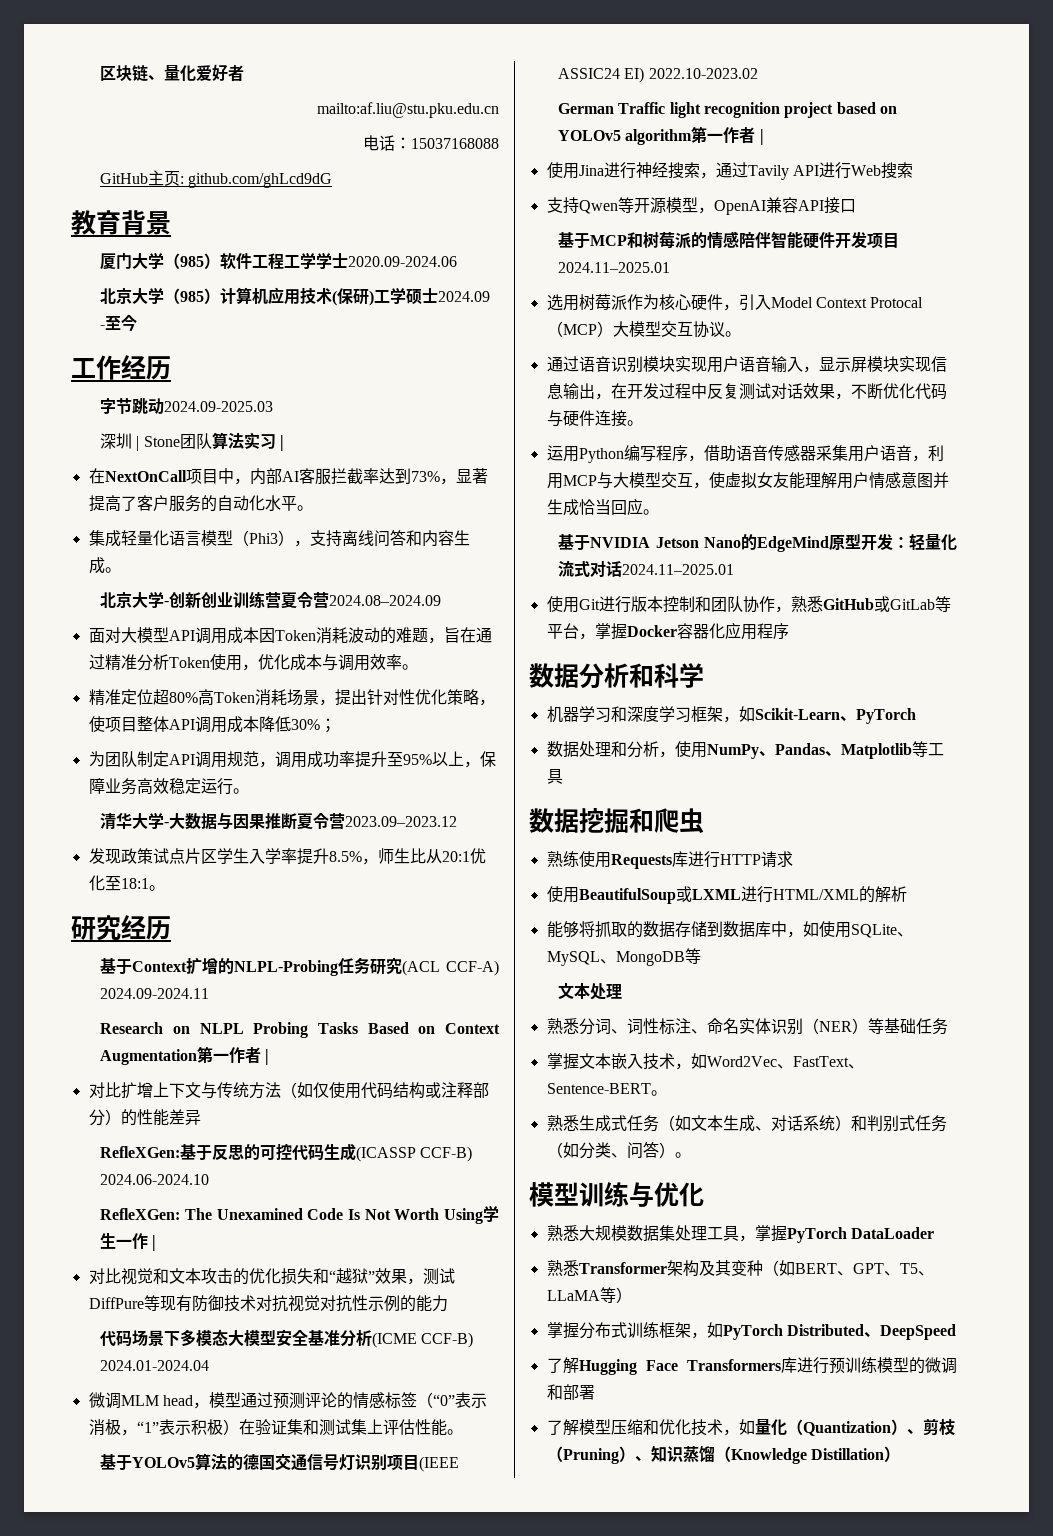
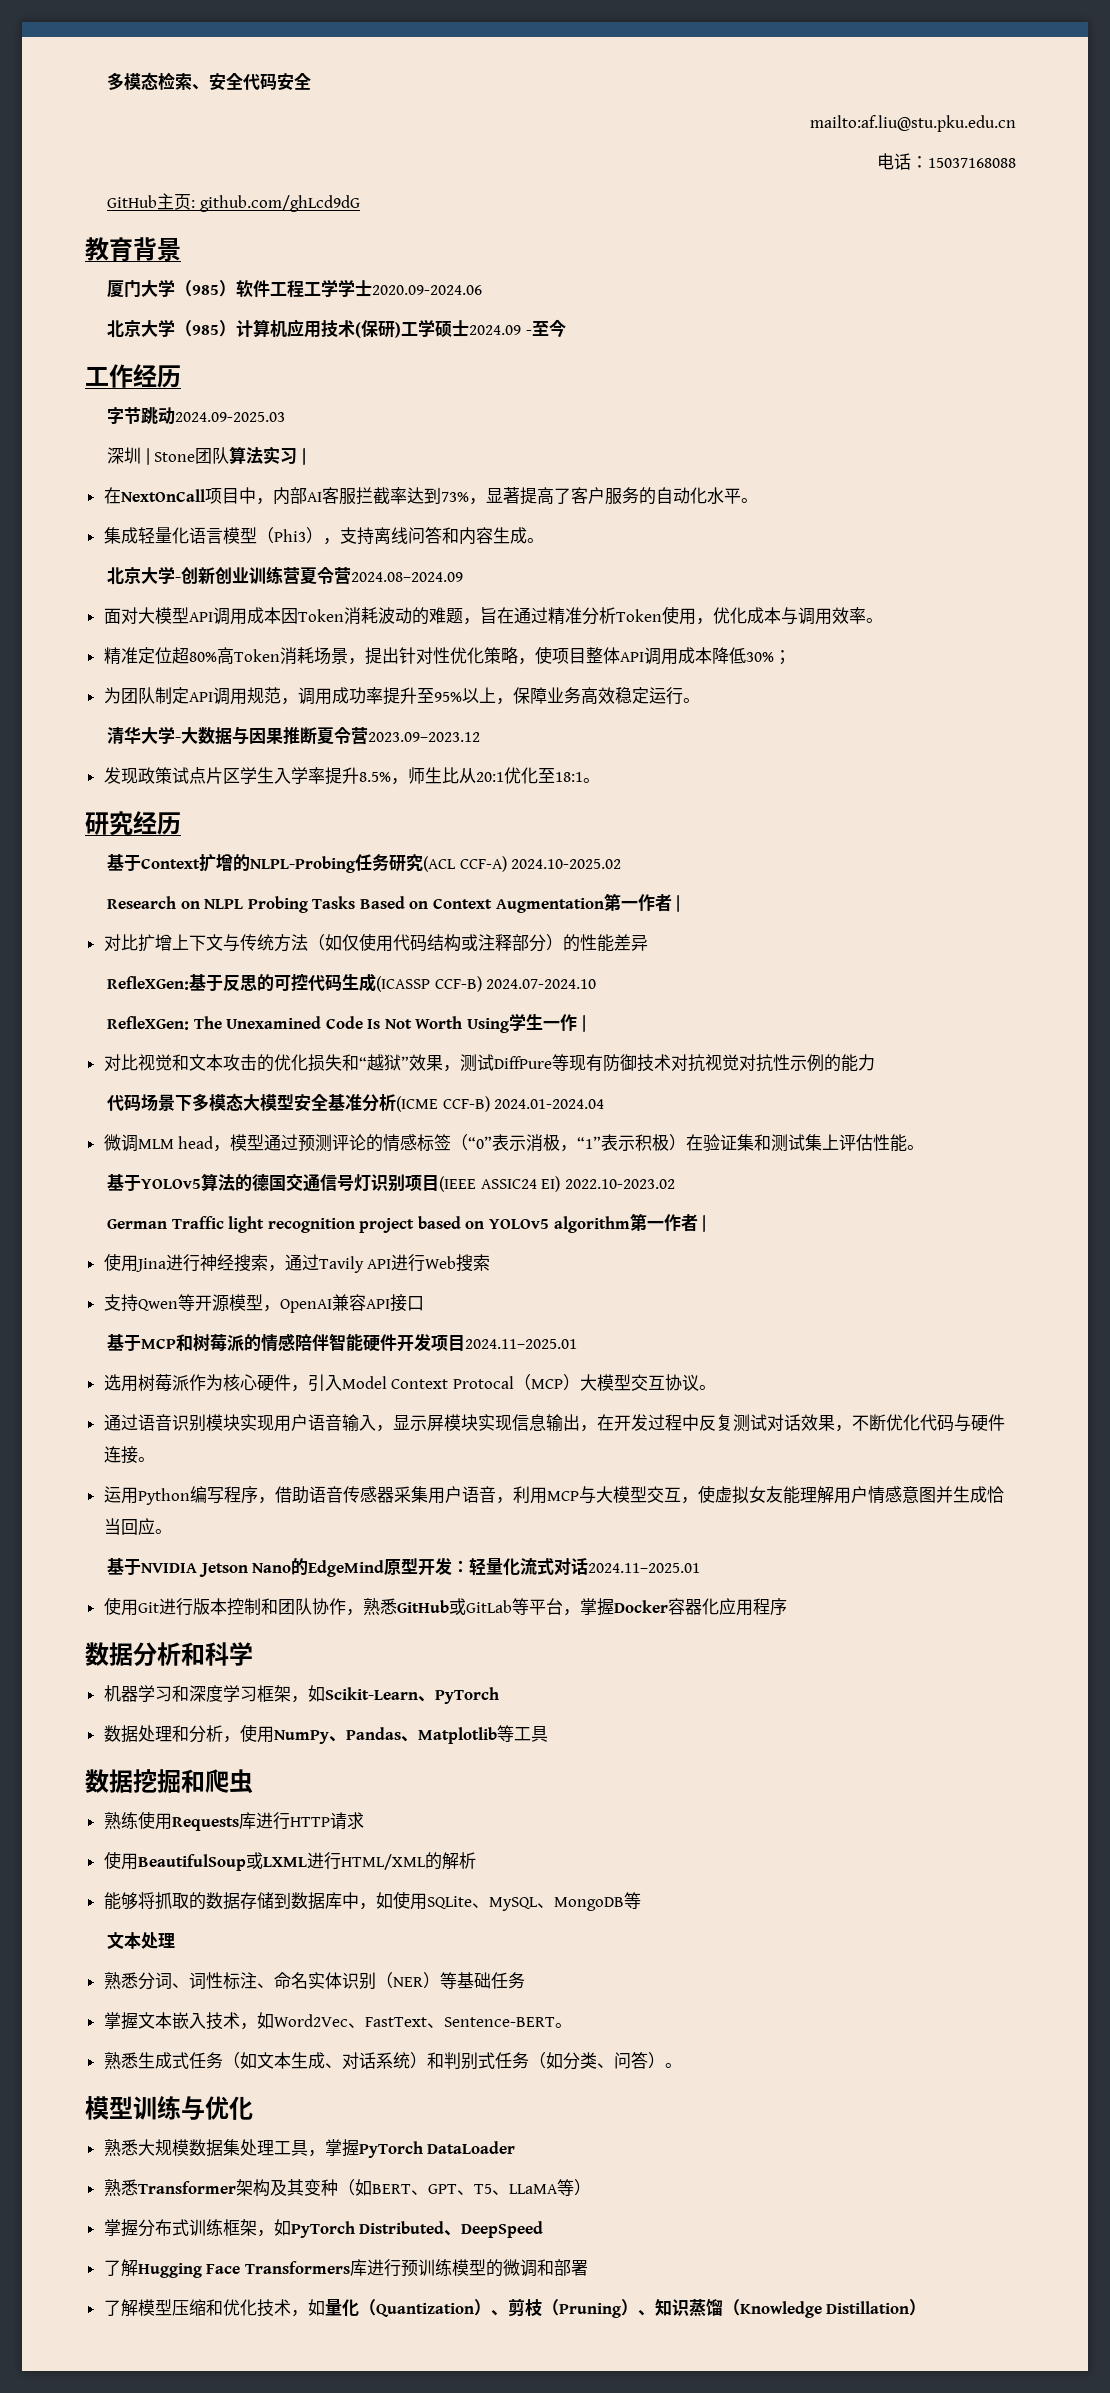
[100,64,245,82] 区块链、量化爱好者 -> [106,72,311,90] 多模态检索、安全代码安全
[100,988,210,999] 2024.09-2024.11 -> [511,859,622,869] 2024.10-2025.02
[100,1174,210,1185] 2024.06-2024.10 -> [486,979,597,989] 2024.07-2024.10

